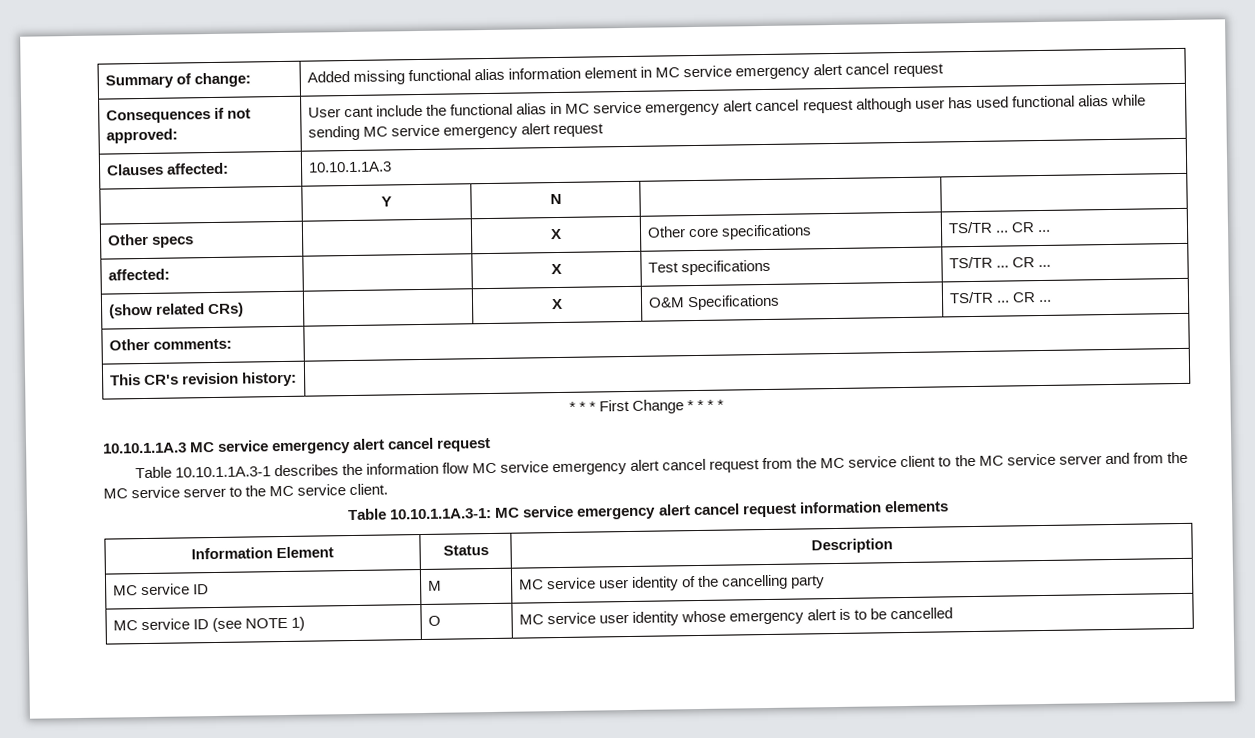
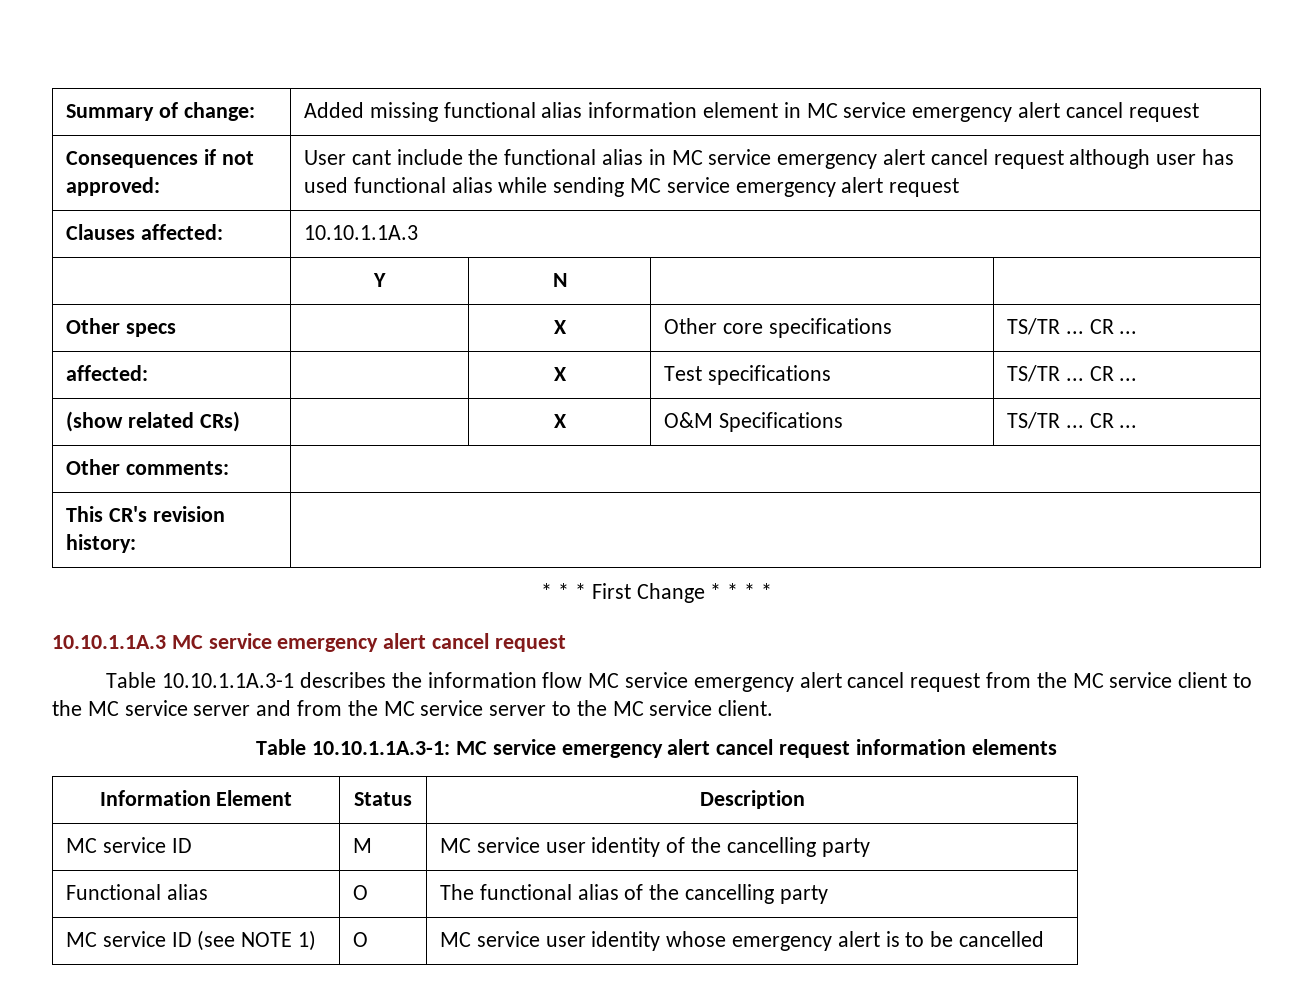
(826, 582) none -> [66,884,208,900] [353,885,369,900] [440,884,828,904] // Functional alias | O | The functional alias of the cancelling party

